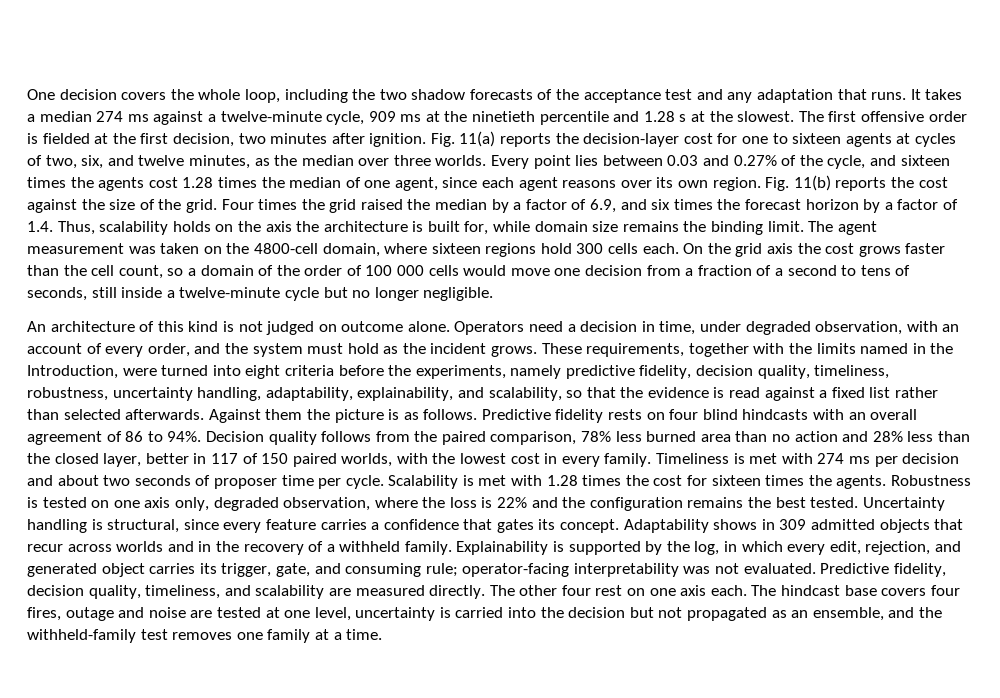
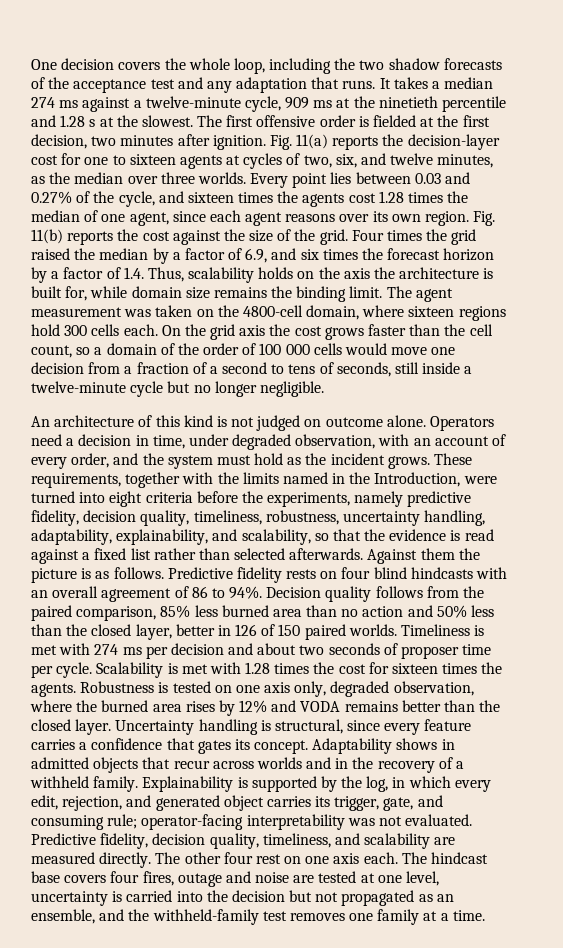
[581,431,612,442] 78% -> [160,605,191,618] 85%
[872,431,903,442] 28% -> [436,605,467,618] 50%
[210,453,238,464] 117 -> [235,624,258,636] 126
[341,453,652,467] worlds, with the lowest cost in every family. -> [348,624,397,636] worlds.
[449,497,859,511] loss is 22% and the configuration remains the best tested. -> [101,700,501,716] [31,719,112,735] burned area rises by 12% and VODA remains better than the closed layer.
[779,519,807,530] 309 -> (455, 744) none

